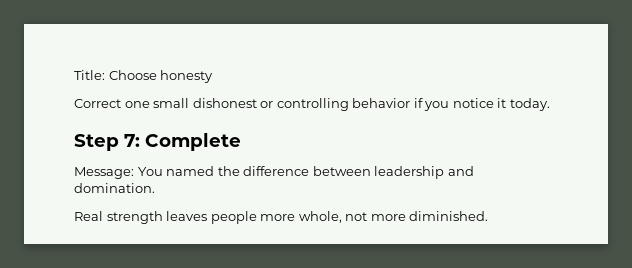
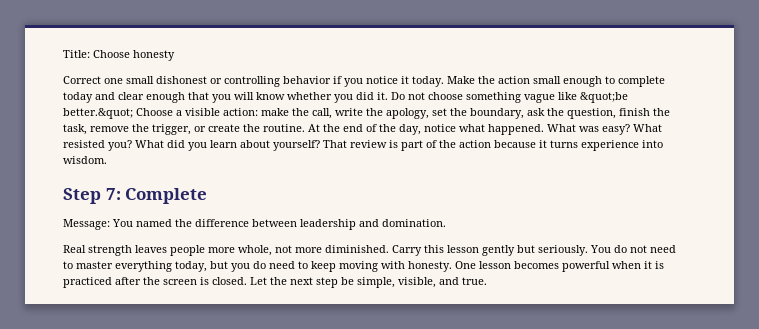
(550, 104) none -> [447,76,665,87] [63,92,628,103] [63,108,670,119] [63,124,662,135] [63,140,663,151] [63,156,107,164] Make the action small enough to complete today and clear enough that you will know whether you did it. Do not choose something vague like &quot;be better.&quot; Choose a visible action: make the call, write the apology, set the boundary, ask the question, finish the task, remove the trigger, or create the routine. At the end of the day, notice what happened. What was easy? What resisted you? What did you learn about yourself? That review is part of the action because it turns experience into wisdom.
(489, 216) none -> [392,245,676,256] [63,261,664,272] [63,277,487,288] Carry this lesson gently but seriously. You do not need to master everything today, but you do need to keep moving with honesty. One lesson becomes powerful when it is practiced after the screen is closed. Let the next step be simple, visible, and true.

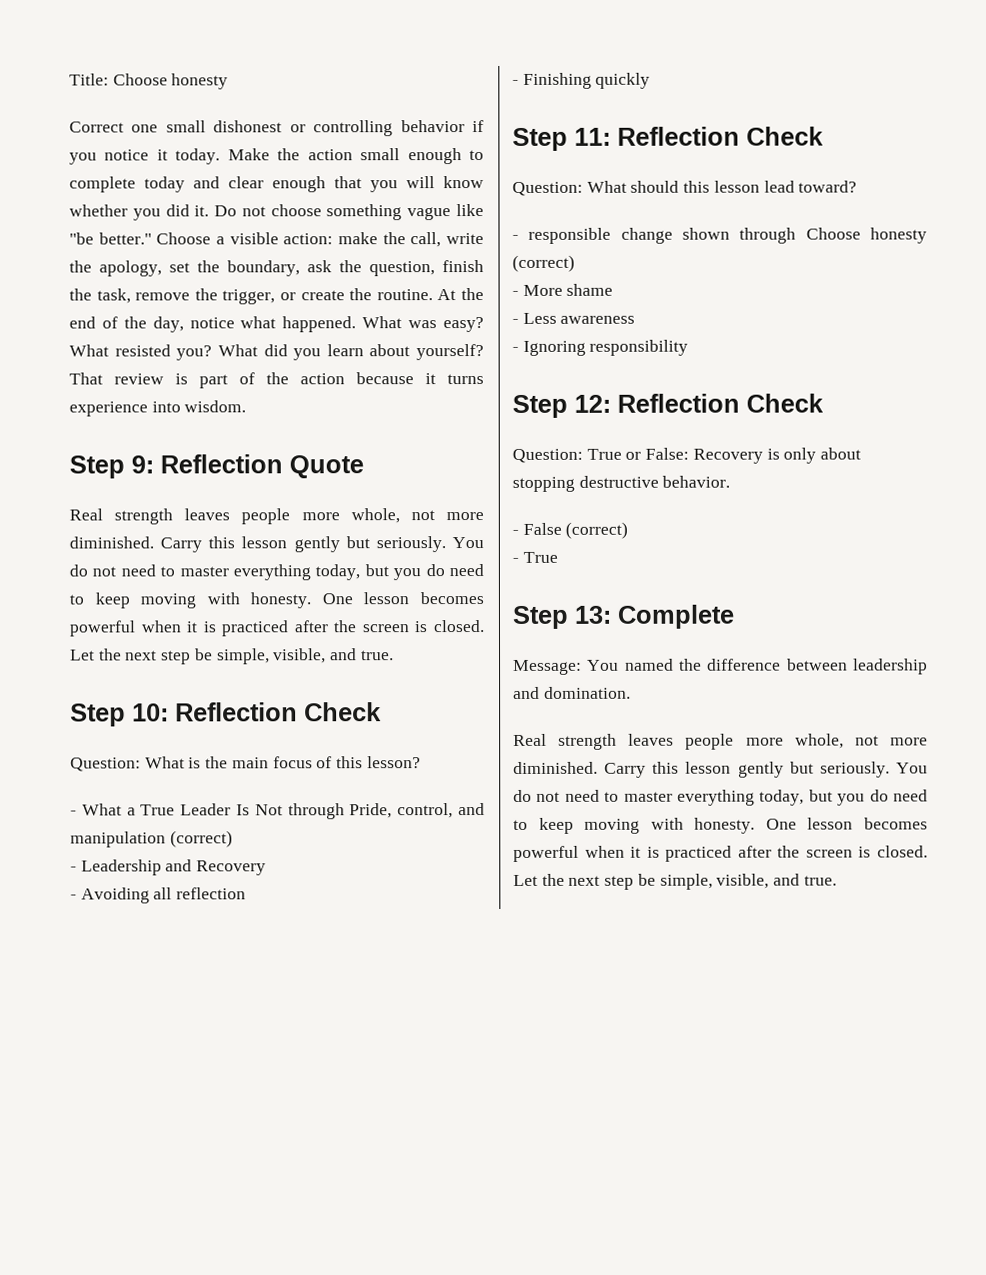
[580,92,628,103] [63,108,133,119] &quot;be better.&quot; -> [69,232,152,245] "be better."
[105,188,121,200] 7: -> [131,454,364,479] [69,508,485,525] [69,536,485,553] [69,564,484,581] [69,592,484,609] [69,620,484,637] [70,648,394,665] [70,702,382,727] [70,756,421,772] [70,803,486,820] [70,830,233,848] [70,859,267,876] [70,887,247,904] [512,72,651,89] [512,126,824,151] [512,180,858,196] [512,227,927,244] [512,254,575,272] [512,283,614,296] [512,312,636,324] [512,339,689,356] [512,393,824,418] [512,447,862,464] [512,475,731,492] [512,521,629,539] [512,551,558,563] [512,605,611,629] 9: Reflection Quote // Real strength leaves people more whole, not more diminished. Carry this lesson gently but seriously. You do not need to master everything today, but you do need to keep moving with honesty. One lesson becomes powerful when it is practiced after the screen is closed. Let the next step be simple, visible, and true. // Step 10: Reflection Check // Question: What is the main focus of this lesson? // - What a True Leader Is Not through Pride, control, and manipulation (correct) // - Leadership and Recovery // - Avoiding all reflection // - Finishing quickly // Step 11: Reflection Check // Question: What should this lesson lead toward? // - responsible change shown through Choose honesty (correct) // - More shame // - Less awareness // - Ignoring responsibility // Step 12: Reflection Check // Question: True or False: Recovery is only about stopping destructive behavior. // - False (correct) // - True // Step 13:

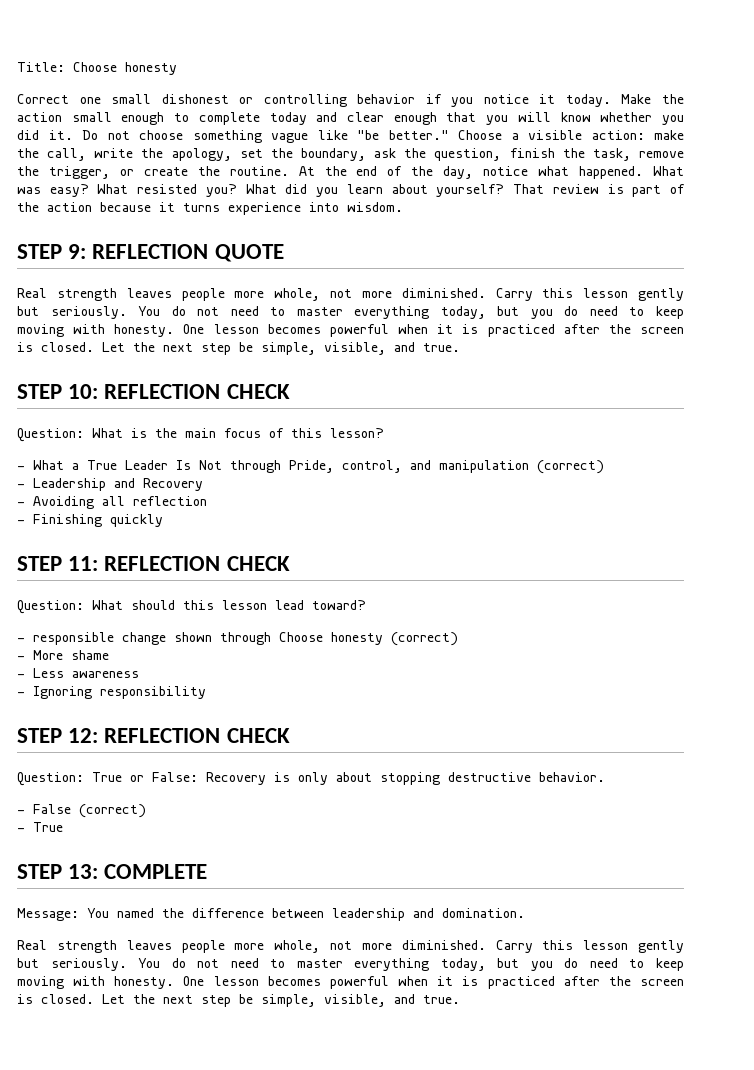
[69,454,364,479] Step 9: Reflection Quote -> [17,244,284,262] STEP 9: REFLECTION QUOTE
[70,702,382,727] Step 10: Reflection Check -> [17,384,290,399] STEP 10: REFLECTION CHECK
[512,126,824,151] Step 11: Reflection Check -> [17,556,290,571] STEP 11: REFLECTION CHECK
[512,393,824,418] Step 12: Reflection Check -> [17,728,290,743] STEP 12: REFLECTION CHECK
[512,604,734,629] Step 13: Complete -> [17,864,208,879] STEP 13: COMPLETE

